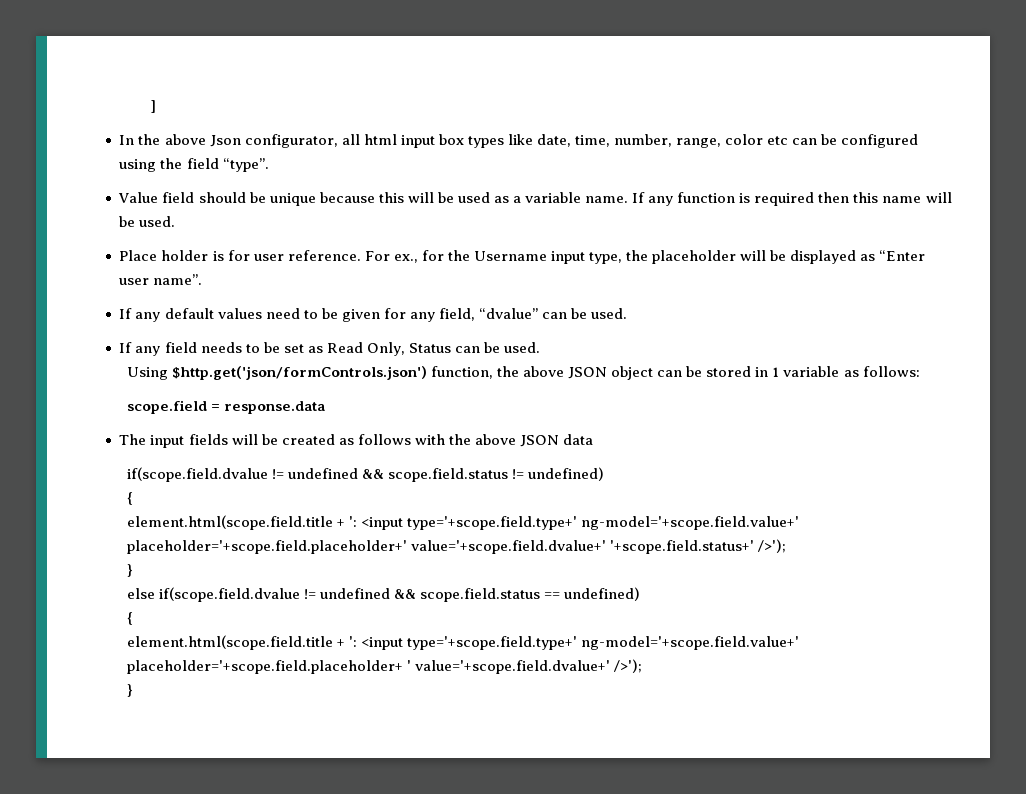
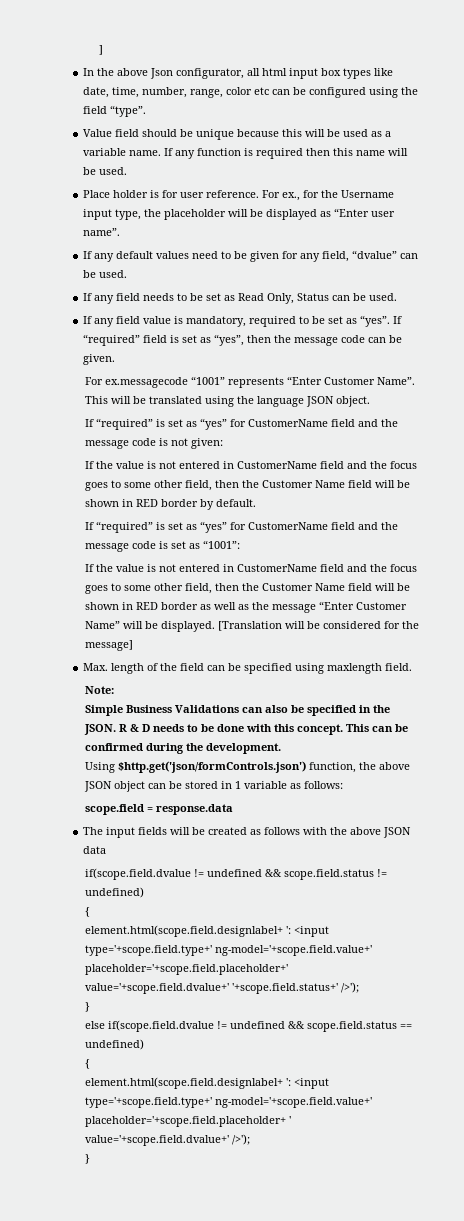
(541, 347) none -> [82,315,402,327] [82,334,402,346] [82,354,115,365] [84,376,415,388] [84,396,370,407] [84,418,398,430] [84,438,223,449] [84,461,417,469] [84,480,410,491] [84,499,256,510] [84,521,398,533] [84,540,240,552] [84,564,417,572] [84,583,410,594] [84,601,407,613] [84,621,419,632] [84,640,133,651] [82,663,412,674] [84,686,114,694] [84,705,390,716] [83,724,408,735] [84,743,281,754] // If any field value is mandatory, required to be set as “yes”. If “required” field is set as “yes”, then the message code can be given. // For ex.messagecode “1001” represents “Enter Customer Name”. This will be translated using the language JSON object. // If “required” is set as “yes” for CustomerName field and the message code is not given: // If the value is not entered in CustomerName field and the focus goes to some other field, then the Customer Name field will be shown in RED border by default. // If “required” is set as “yes” for CustomerName field and the message code is set as “1001”: // If the value is not entered in CustomerName field and the focus goes to some other field, then the Customer Name field will be shown in RED border as well as the message “Enter Customer Name” will be displayed. [Translation will be considered for the message] // Max. length of the field can be specified using maxlength field. // Note: // Simple Business Validations can also be specified in the JSON. R & D needs to be done with this concept. This can be confirmed during the development.
[126,515,345,530] element.html(scope.field.title + -> [84,925,283,937] element.html(scope.field.designlabel+
[126,635,345,650] element.html(scope.field.title + -> [84,1077,283,1089] element.html(scope.field.designlabel+

